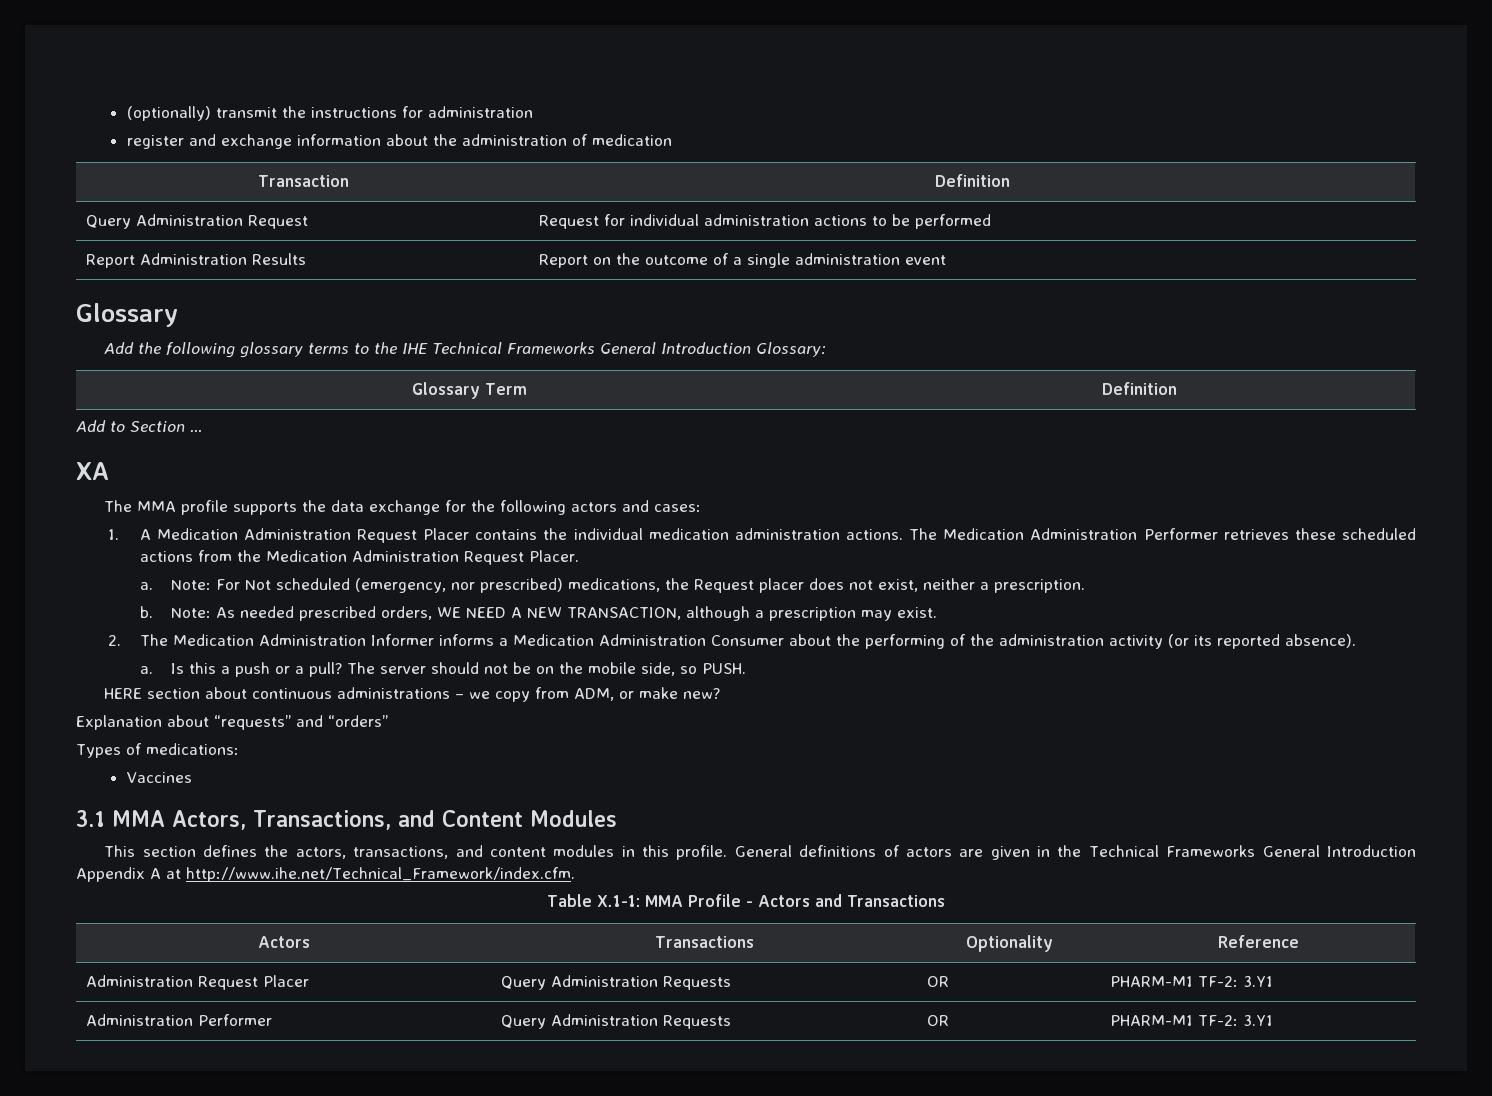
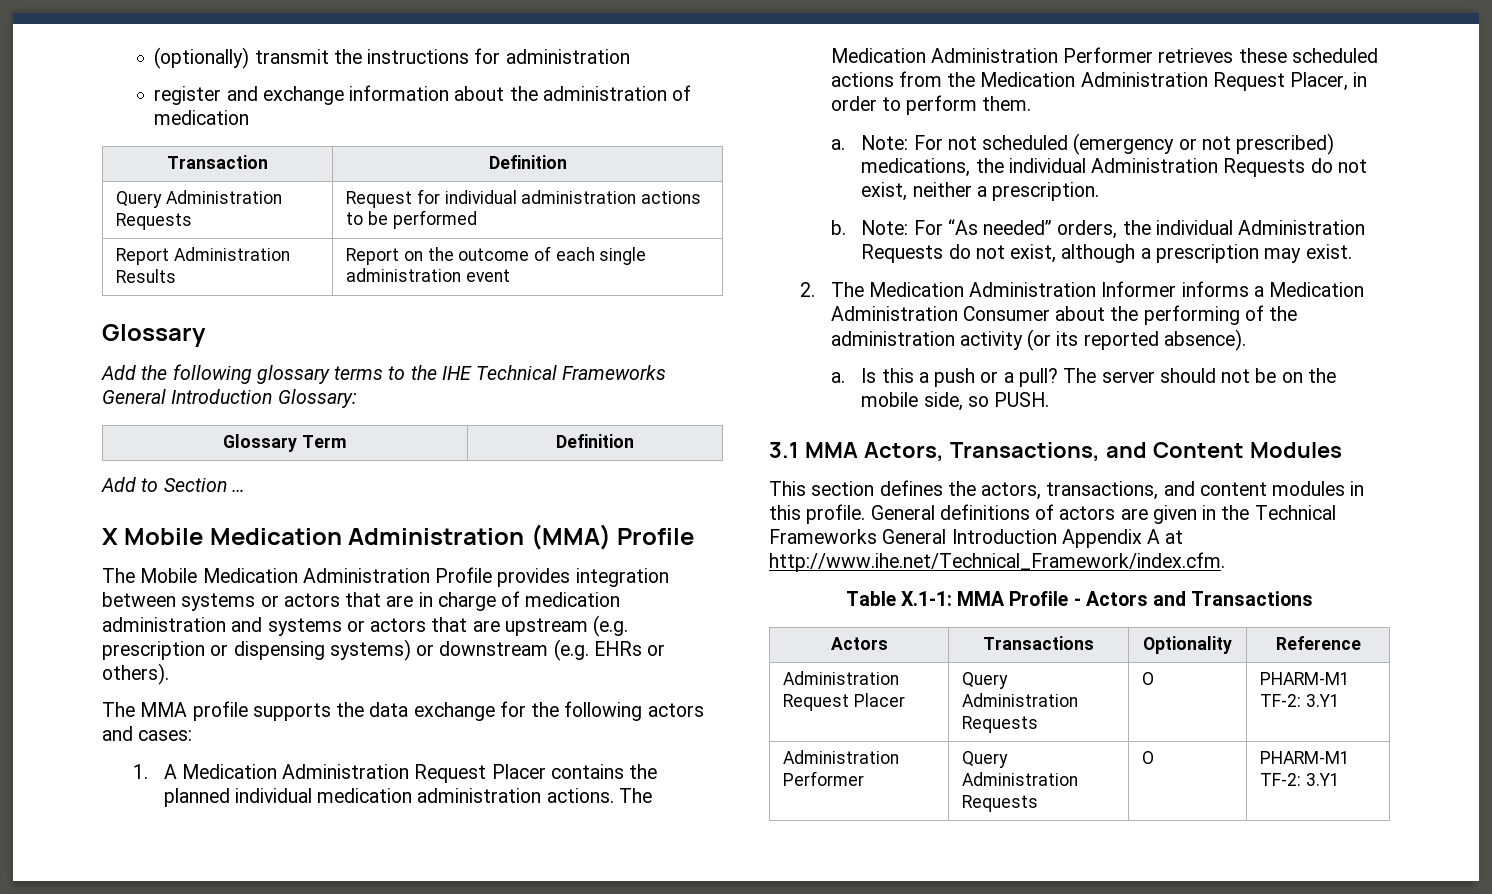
[248,215,309,229] Request -> [116,213,193,230] Requests
[733,257,743,265] a -> [555,247,595,261] each
[76,462,109,480] XA -> [102,524,695,550] [102,567,669,587] [102,591,621,611] [102,615,629,637] [102,639,666,661] [102,663,169,685] X Mobile Medication Administration (MMA) Profile // The Mobile Medication Administration Profile provides integration between systems or actors that are in charge of medication administration and systems or actors that are upstream (e.g. prescription or dispensing systems) or downstream (e.g. EHRs or others).
(568, 534) none -> [163,788,230,807] planned
[528,550,579,562] [139,578,845,593] Placer. // a. Note: For Not scheduled (emergency, nor prescribed) medications, the Request placer does -> [1290,72,1368,91] [830,95,1032,115] [830,133,1335,155] [861,158,1333,177] Placer, in order to perform them. // a. Note: For not scheduled (emergency or not prescribed) medications, the individual Administration Requests do
[216,606,682,621] As needed prescribed orders, WE NEED A NEW TRANSACTION, -> [913,219,1366,239] [861,244,1057,263] For “As needed” orders, the individual Administration Requests do not exist,
[104,687,721,702] [76,715,388,730] [76,743,239,758] [126,772,192,783] // HERE section about continuous administrations – we copy from ADM, or make new? // Explanation about “requests” and “orders” // Types of medications: // Vaccines -> (1050, 399) none
[927,976,950,987] OR -> [1142,672,1155,685] O
[927,1015,950,1026] OR -> [1142,751,1155,764] O

